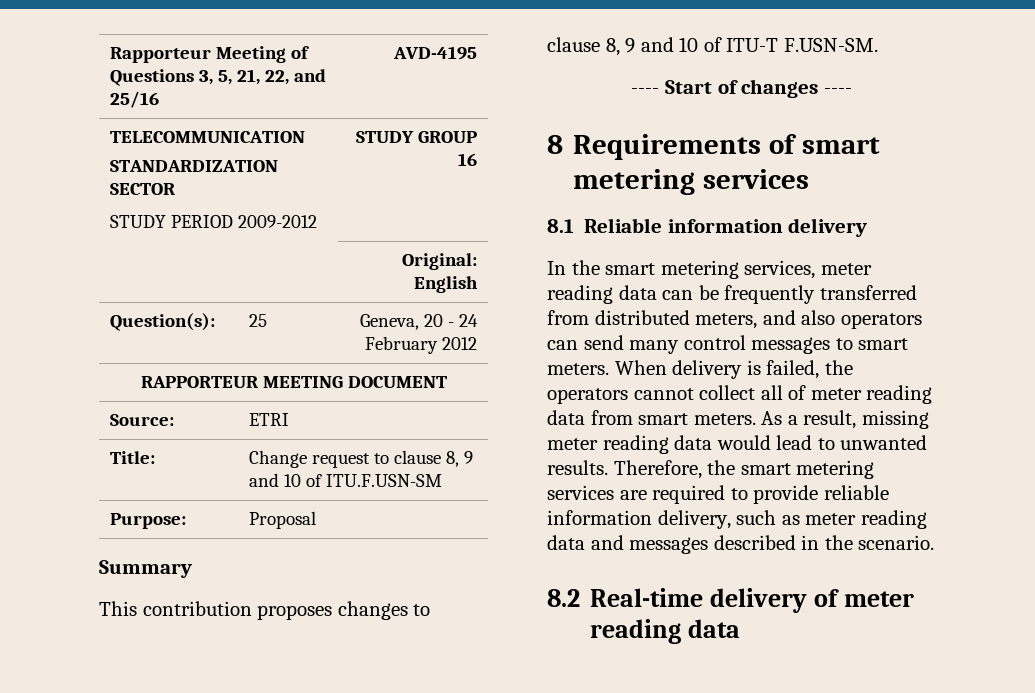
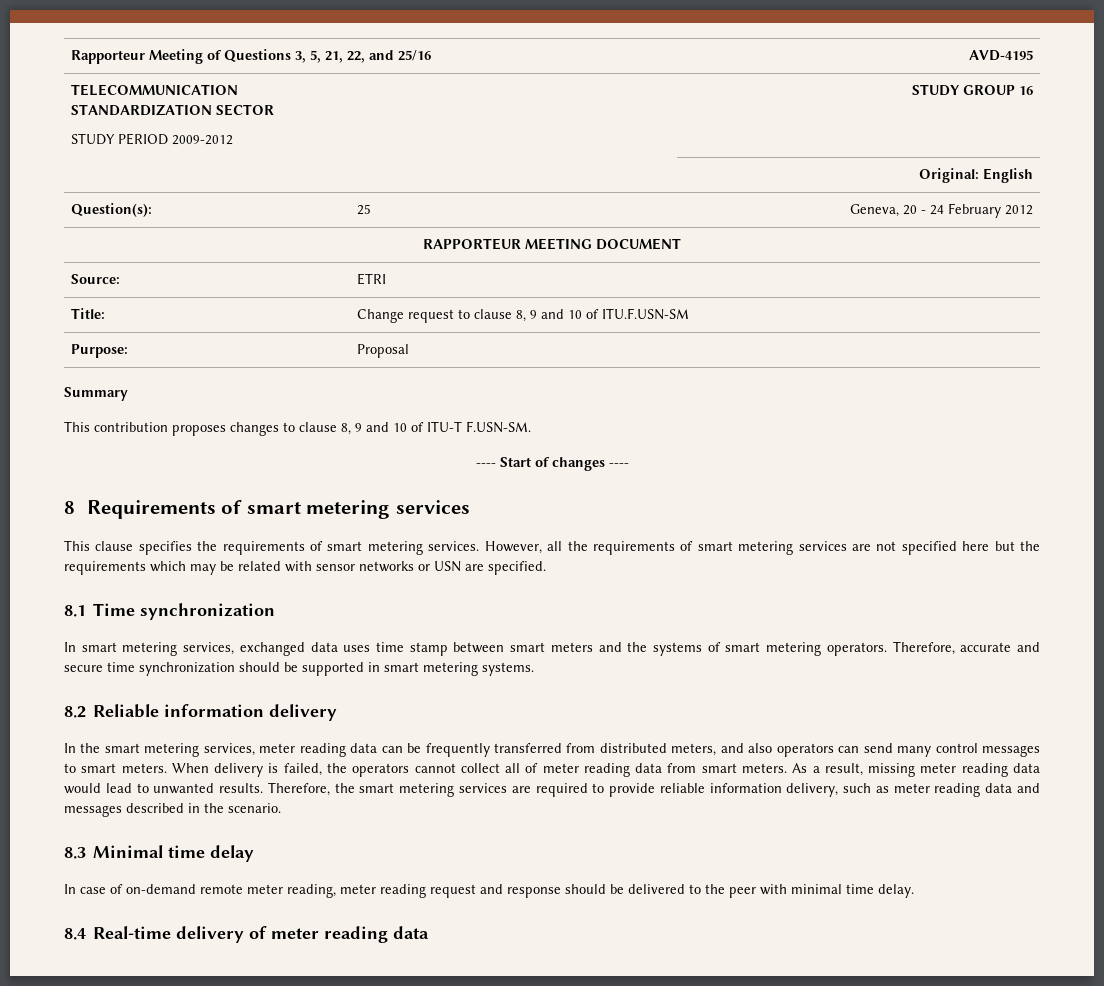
[547,219,574,233] 8.1 -> [64,540,1040,555] [64,561,546,575] [64,603,276,620] [64,641,1040,656] [64,662,534,676] [64,706,86,718] This clause specifies the requirements of smart metering services. However, all the requirements of smart metering services are not specified here but the requirements which may be related with sensor networks or USN are specified. // 8.1 Time synchronization // In smart metering services, exchanged data uses time stamp between smart meters and the systems of smart metering operators. Therefore, accurate and secure time synchronization should be supported in smart metering systems. // 8.2
[547,589,580,607] 8.2 -> [64,845,255,862] [64,884,914,898] [64,928,86,940] 8.3 Minimal time delay // In case of on-demand remote meter reading, meter reading request and response should be delivered to the peer with minimal time delay. // 8.4

